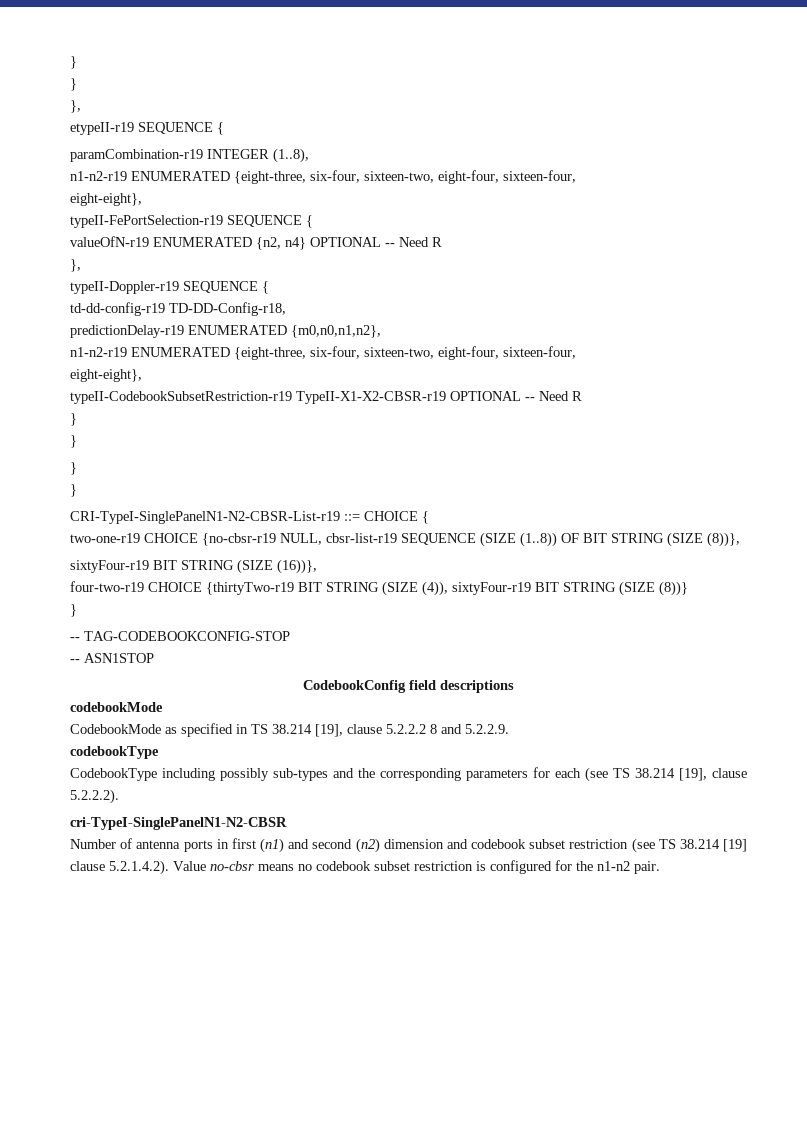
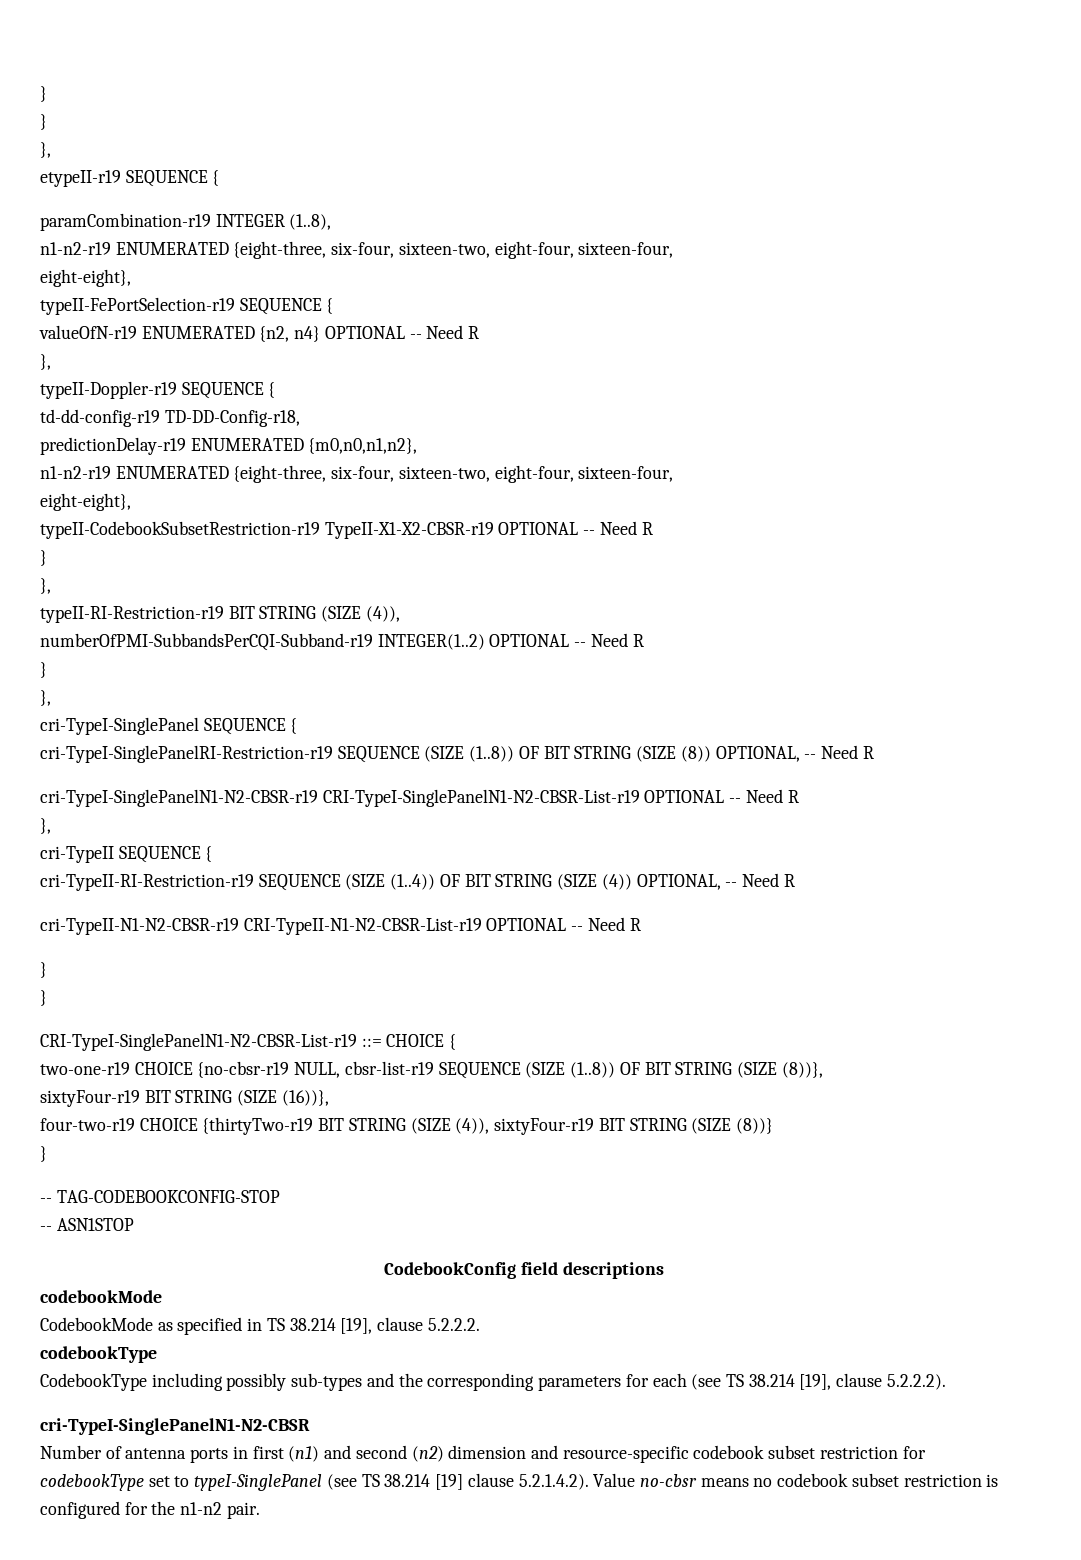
[70,435,77,448] } -> [40,578,51,594] [40,606,400,623] [40,633,644,651] [40,662,47,678] [40,690,51,706] [40,717,298,735] [40,745,874,763] [40,789,799,807] [40,818,51,834] [40,846,213,863] [40,873,795,891] [40,917,641,935] }, // typeII-RI-Restriction-r19 BIT STRING (SIZE (4)), // numberOfPMI-SubbandsPerCQI-Subband-r19 INTEGER(1..2) OPTIONAL -- Need R // } // }, // cri-TypeI-SinglePanel SEQUENCE { // cri-TypeI-SinglePanelRI-Restriction-r19 SEQUENCE (SIZE (1..8)) OF BIT STRING (SIZE (8)) OPTIONAL, -- Need R // cri-TypeI-SinglePanelN1-N2-CBSR-r19 CRI-TypeI-SinglePanelN1-N2-CBSR-List-r19 OPTIONAL -- Need R // }, // cri-TypeII SEQUENCE { // cri-TypeII-RI-Restriction-r19 SEQUENCE (SIZE (1..4)) OF BIT STRING (SIZE (4)) OPTIONAL, -- Need R // cri-TypeII-N1-N2-CBSR-r19 CRI-TypeII-N1-N2-CBSR-List-r19 OPTIONAL -- Need R
[386,724,509,734] 5.2.2.2 8 and 5.2.2.9. -> [427,1318,480,1331] 5.2.2.2.
[471,839,629,849] codebook subset restriction -> [562,1445,926,1463] [40,1474,323,1491] resource-specific codebook subset restriction for codebookType set to typeI-SinglePanel

